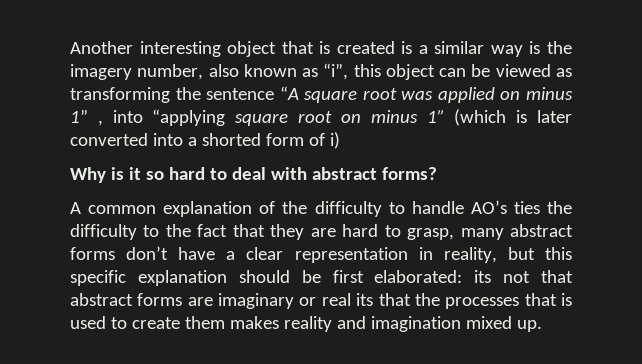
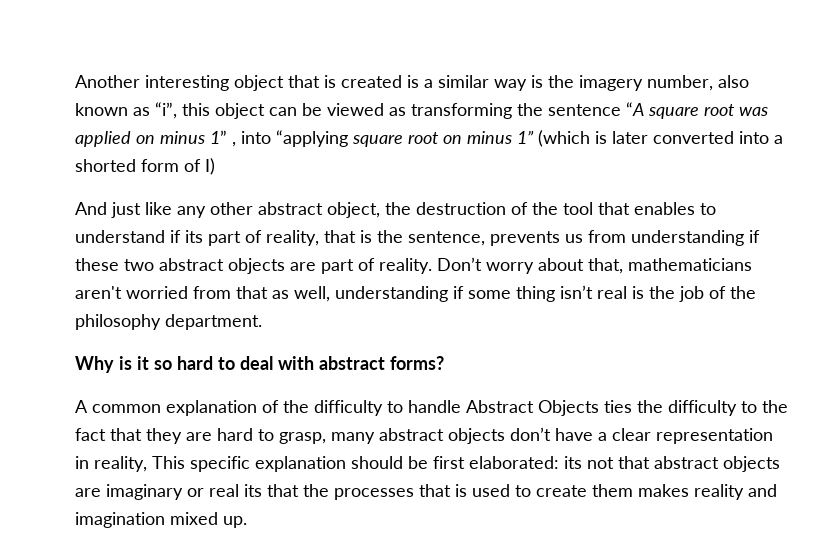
[329,132,340,149] i) -> [205,158,215,175] [75,202,716,218] [75,230,760,246] [75,257,752,274] [75,285,756,302] [75,314,262,330] I) // And just like any other abstract object, the destruction of the tool that enables to understand if its part of reality, that is the sentence, prevents us from understanding if these two abstract objects are part of reality. Don’t worry about that, mathematicians aren't worried from that as well, understanding if some thing isn’t real is the job of the philosophy department.
[470,200,507,214] AO’s -> [466,400,599,416] Abstract Objects
[70,247,115,260] forms -> [448,428,505,444] objects
[507,247,572,260] but this -> [152,456,185,469] This
[137,293,183,306] forms -> [723,456,780,472] objects

